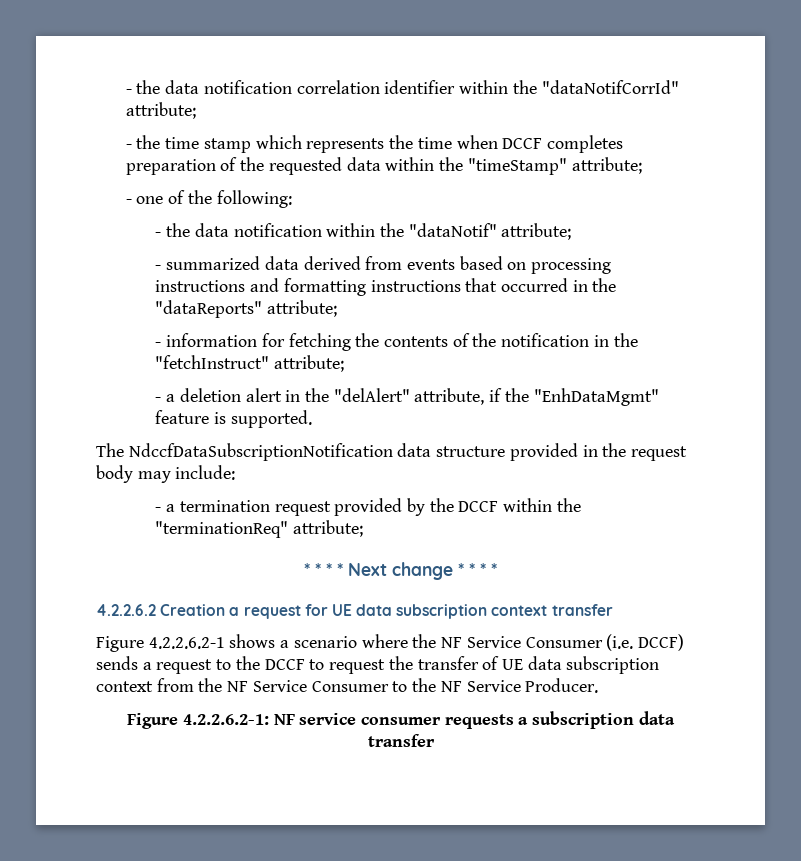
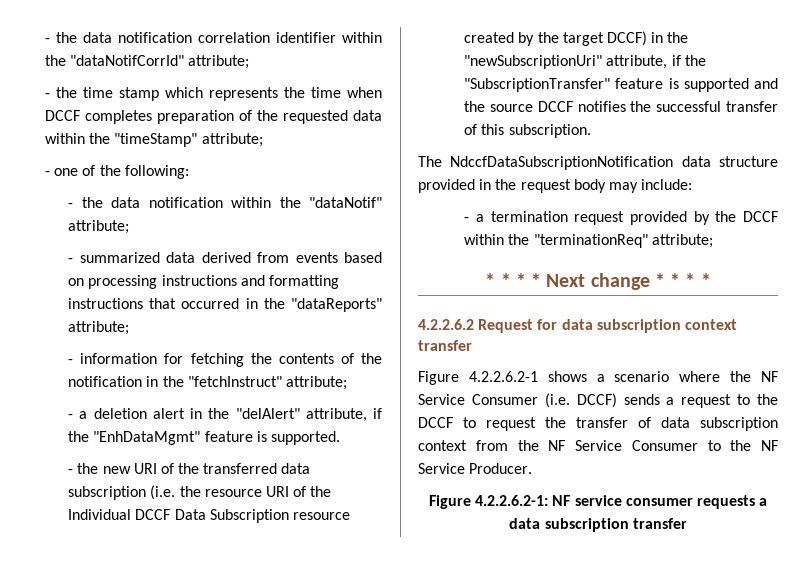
(312, 419) none -> [68,463,311,474] [68,485,332,500] [68,509,350,523] [464,31,689,46] [464,55,706,69] [464,78,778,92] [464,101,778,112] [464,124,591,138] // - the new URI of the transferred data subscription (i.e. the resource URI of the Individual DCCF Data Subscription resource created by the target DCCF) in the "newSubscriptionUri" attribute, if the "SubscriptionTransfer" feature is supported and the source DCCF notifies the successful transfer of this subscription.
[160,604,352,619] Creation a request for UE -> [478,319,558,333] Request for
[501,659,523,670] UE -> (651, 422) none
[532,711,675,729] subscription data -> [509,518,629,532] data subscription

